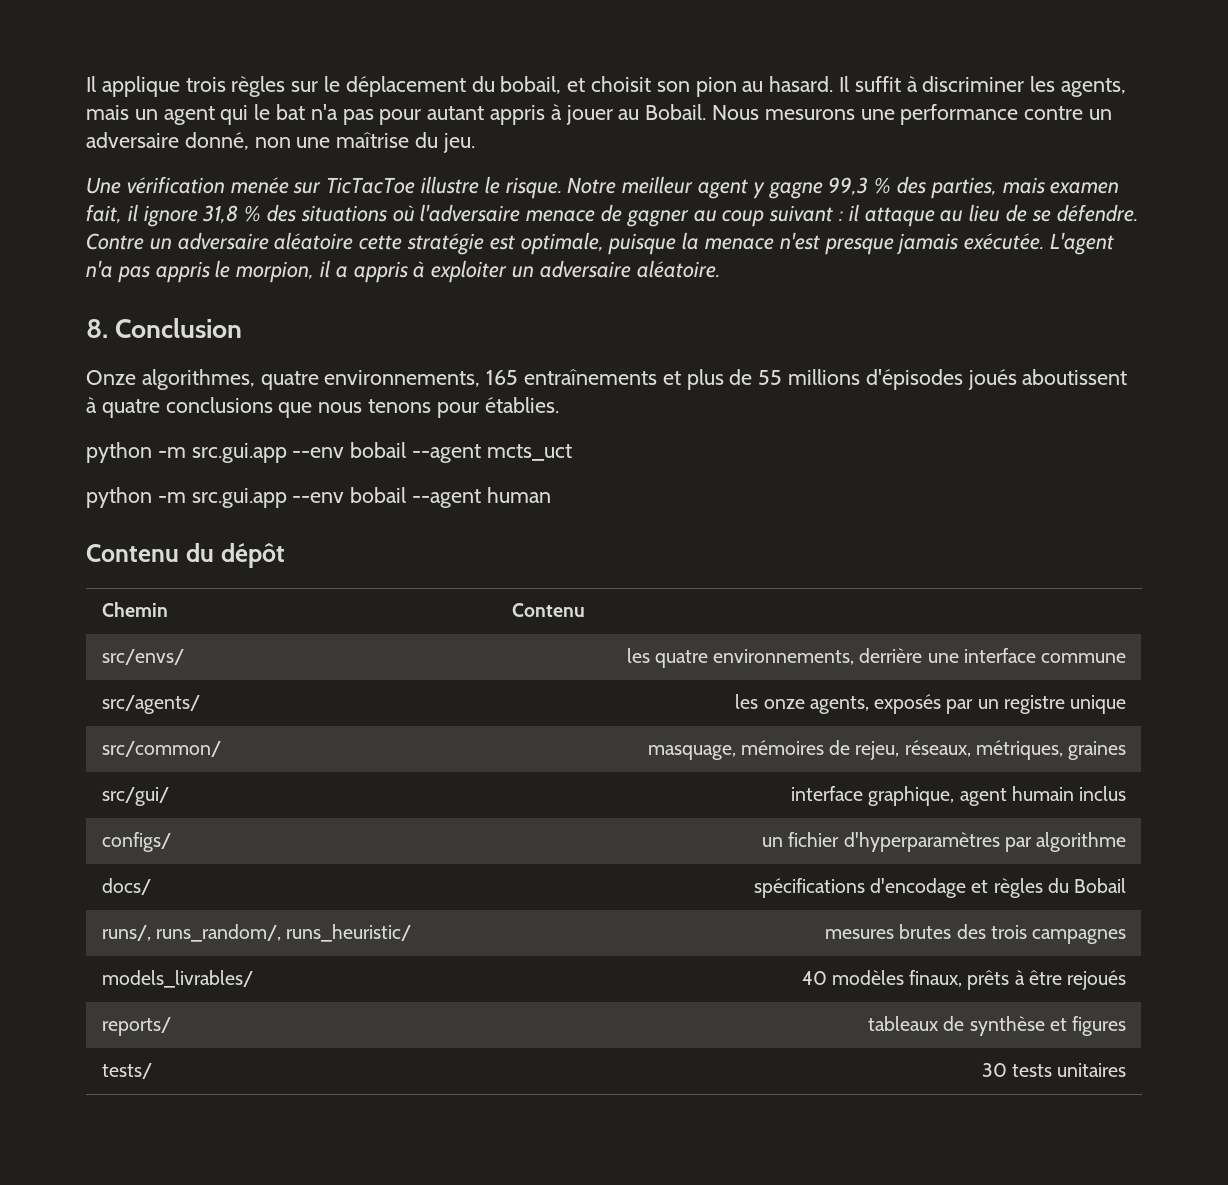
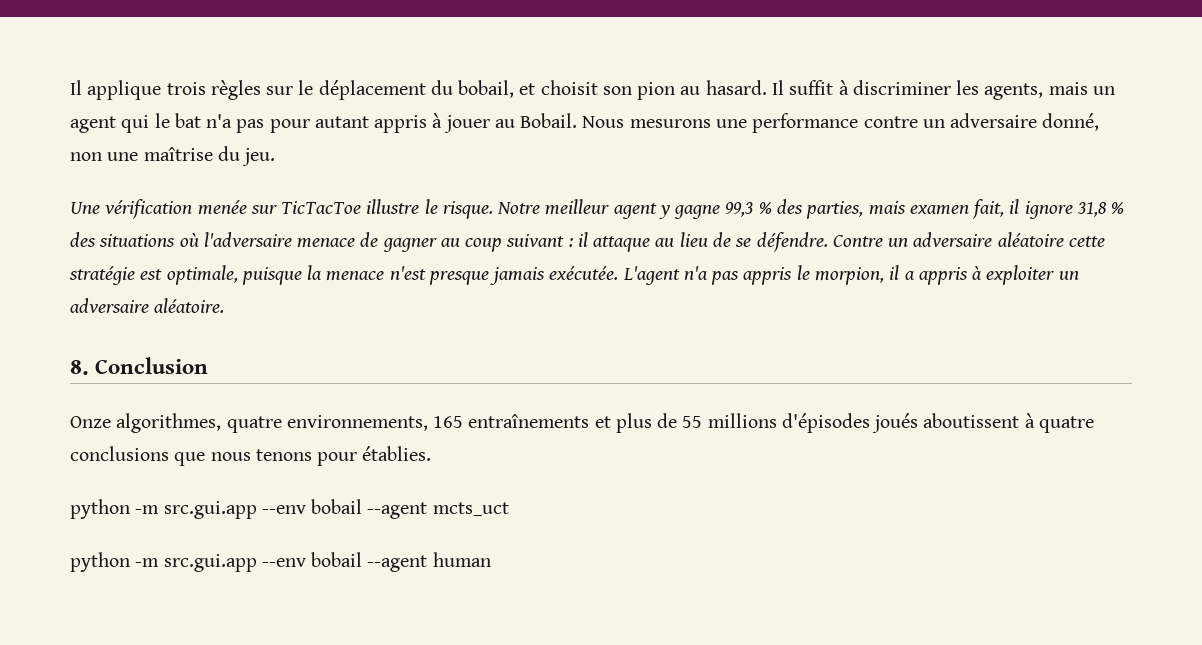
[86,543,285,568] [101,602,168,617] [511,603,585,617] [101,649,184,665] [626,648,1127,668] [101,695,200,714] [735,694,1127,714] [101,741,221,757] [647,740,1127,760] [101,787,169,806] [791,786,1127,806] [101,832,171,852] [762,832,1127,852] [101,878,151,895] [753,878,1127,898] [101,924,412,942] [825,924,1127,944] [101,970,253,988] [801,970,1127,990] [101,1017,171,1036] [868,1016,1127,1036] [101,1063,152,1079] [981,1063,1127,1077] // Contenu du dépôt // Chemin | Contenu // src/envs/ | les quatre environnements, derrière une interface commune // src/agents/ | les onze agents, exposés par un registre unique // src/common/ | masquage, mémoires de rejeu, réseaux, métriques, graines // src/gui/ | interface graphique, agent humain inclus // configs/ | un fichier d'hyperparamètres par algorithme // docs/ | spécifications d'encodage et règles du Bobail // runs/, runs_random/, runs_heuristic/ | mesures brutes des trois campagnes // models_livrables/ | 40 modèles finaux, prêts à être rejoués // reports/ | tableaux de synthèse et figures // tests/ | 30 tests unitaires -> (491, 559) none

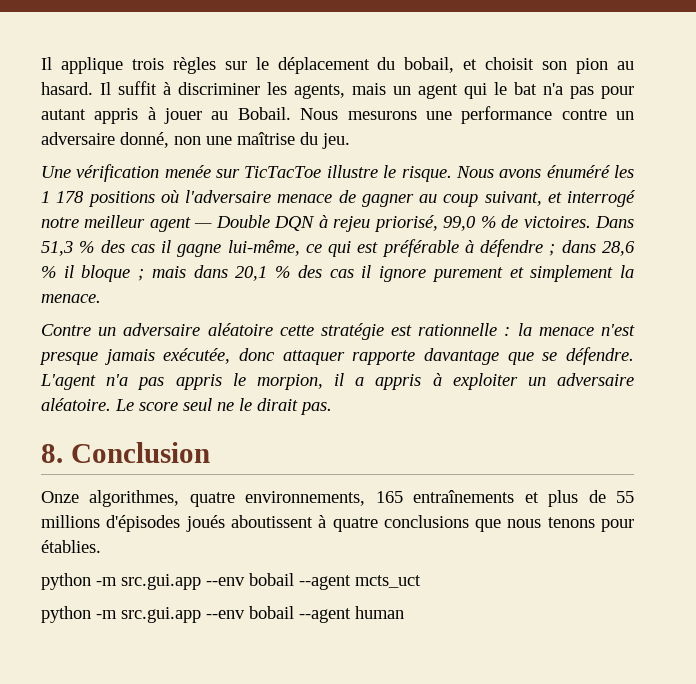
[497,199,1125,219] [70,232,176,247] Notre meilleur agent y gagne 99,3 % des parties, mais examen fait, il ignore 31,8 % des situations -> [455,165,635,178] [41,191,155,207] Nous avons énuméré les 1 178 positions
[506,232,828,252] suivant : il attaque au lieu de se défendre. -> [484,190,635,207] [41,215,634,232] [41,239,635,257] [41,265,634,282] [41,294,101,303] suivant, et interrogé notre meilleur agent — Double DQN à rejeu priorisé, 99,0 % de victoires. Dans 51,3 % des cas il gagne lui-même, ce qui est préférable à défendre ; dans 28,6 % il bloque ; mais dans 20,1 % des cas il ignore purement et simplement la menace. //
[166,265,302,285] optimale, puisque -> [418,323,511,336] rationnelle :
[549,266,619,280] exécutée. -> [163,347,634,365] exécutée, donc attaquer rapporte davantage que se défendre.
(225, 305) none -> [115,398,332,415] Le score seul ne le dirait pas.

